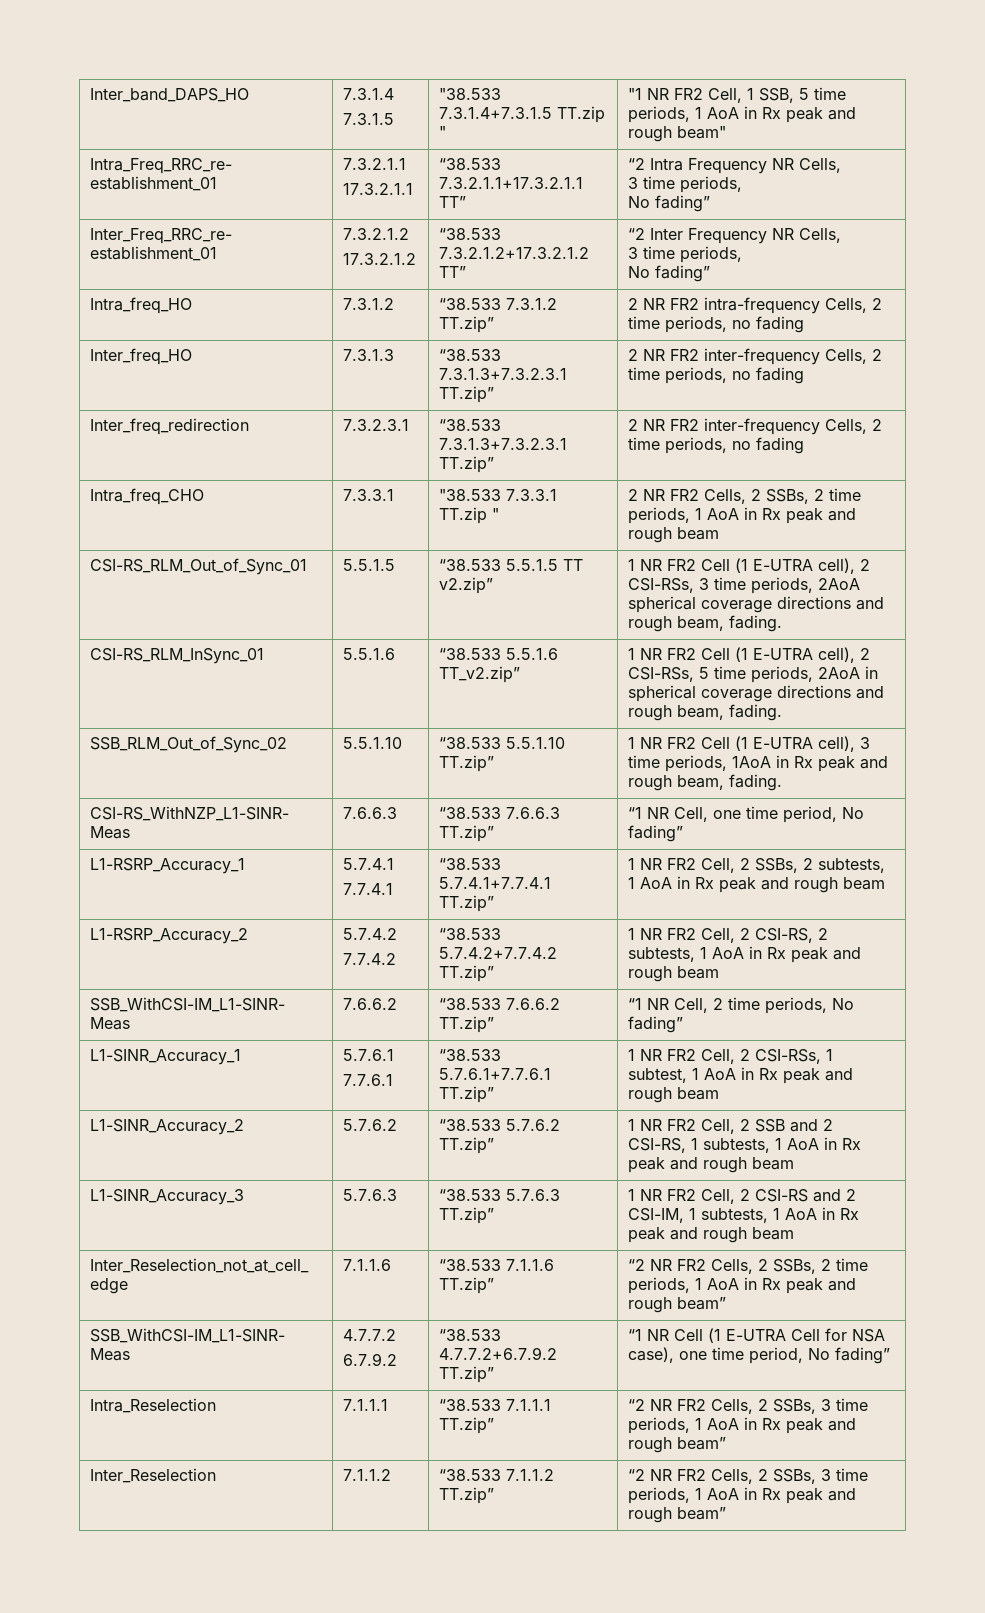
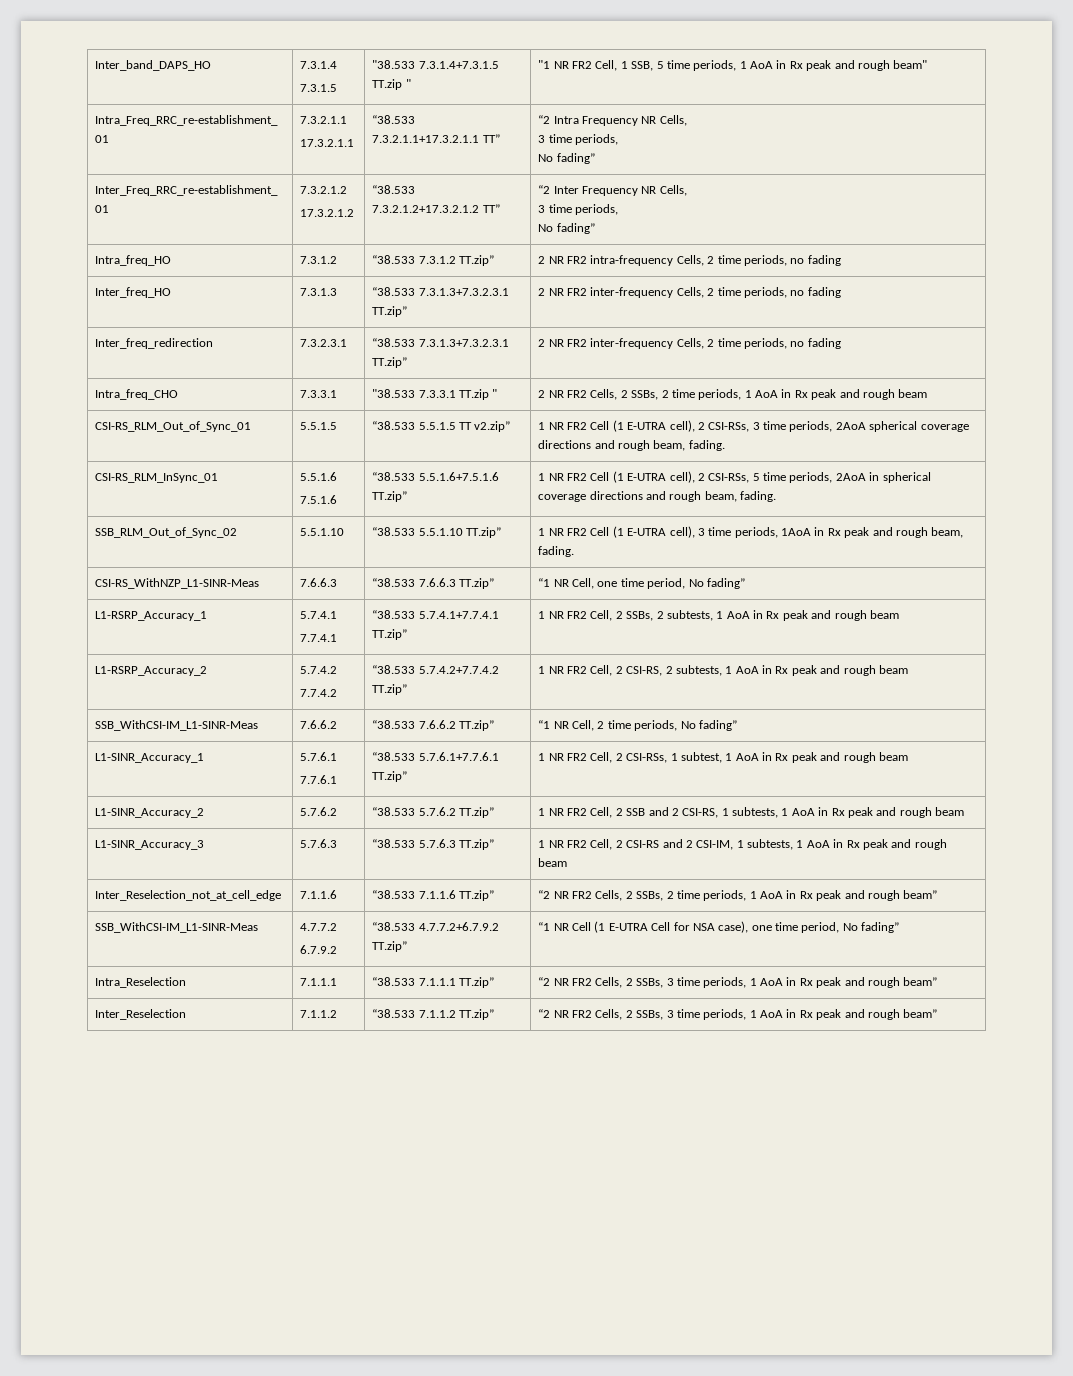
[439,648,559,660] [439,666,521,683] | “38.533 5.5.1.6 TT_v2.zip” -> [300,495,338,504] [372,472,499,481] [372,491,408,502] // 7.5.1.6 | “38.533 5.5.1.6+7.5.1.6 TT.zip”

